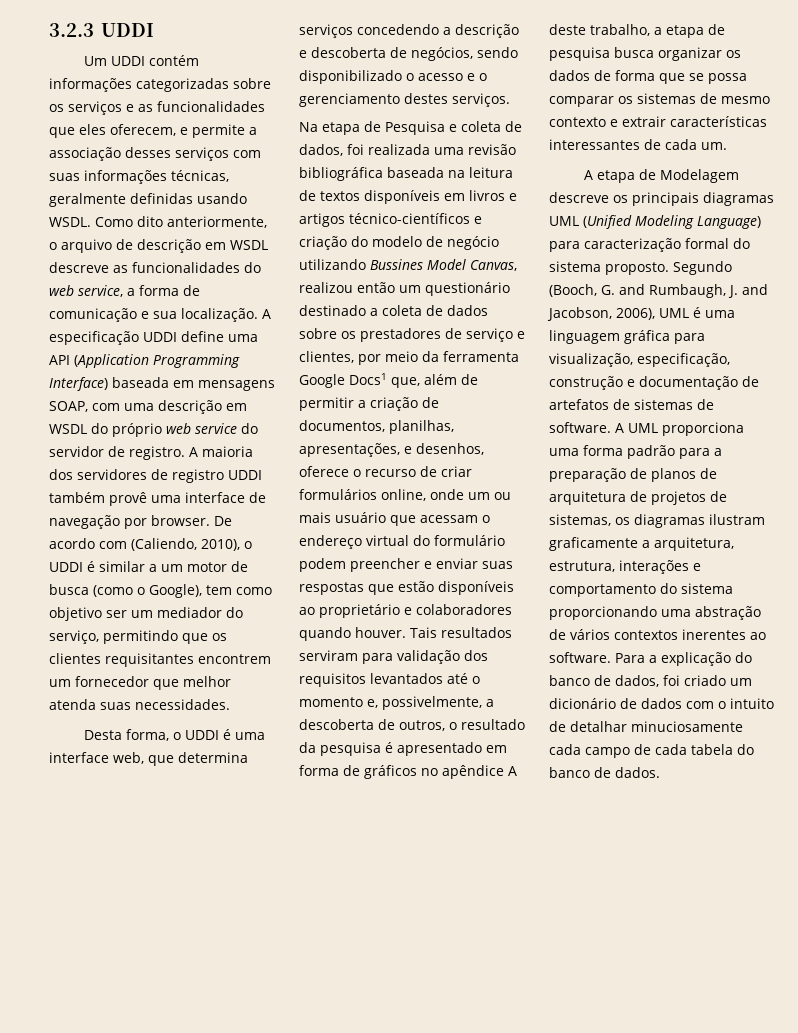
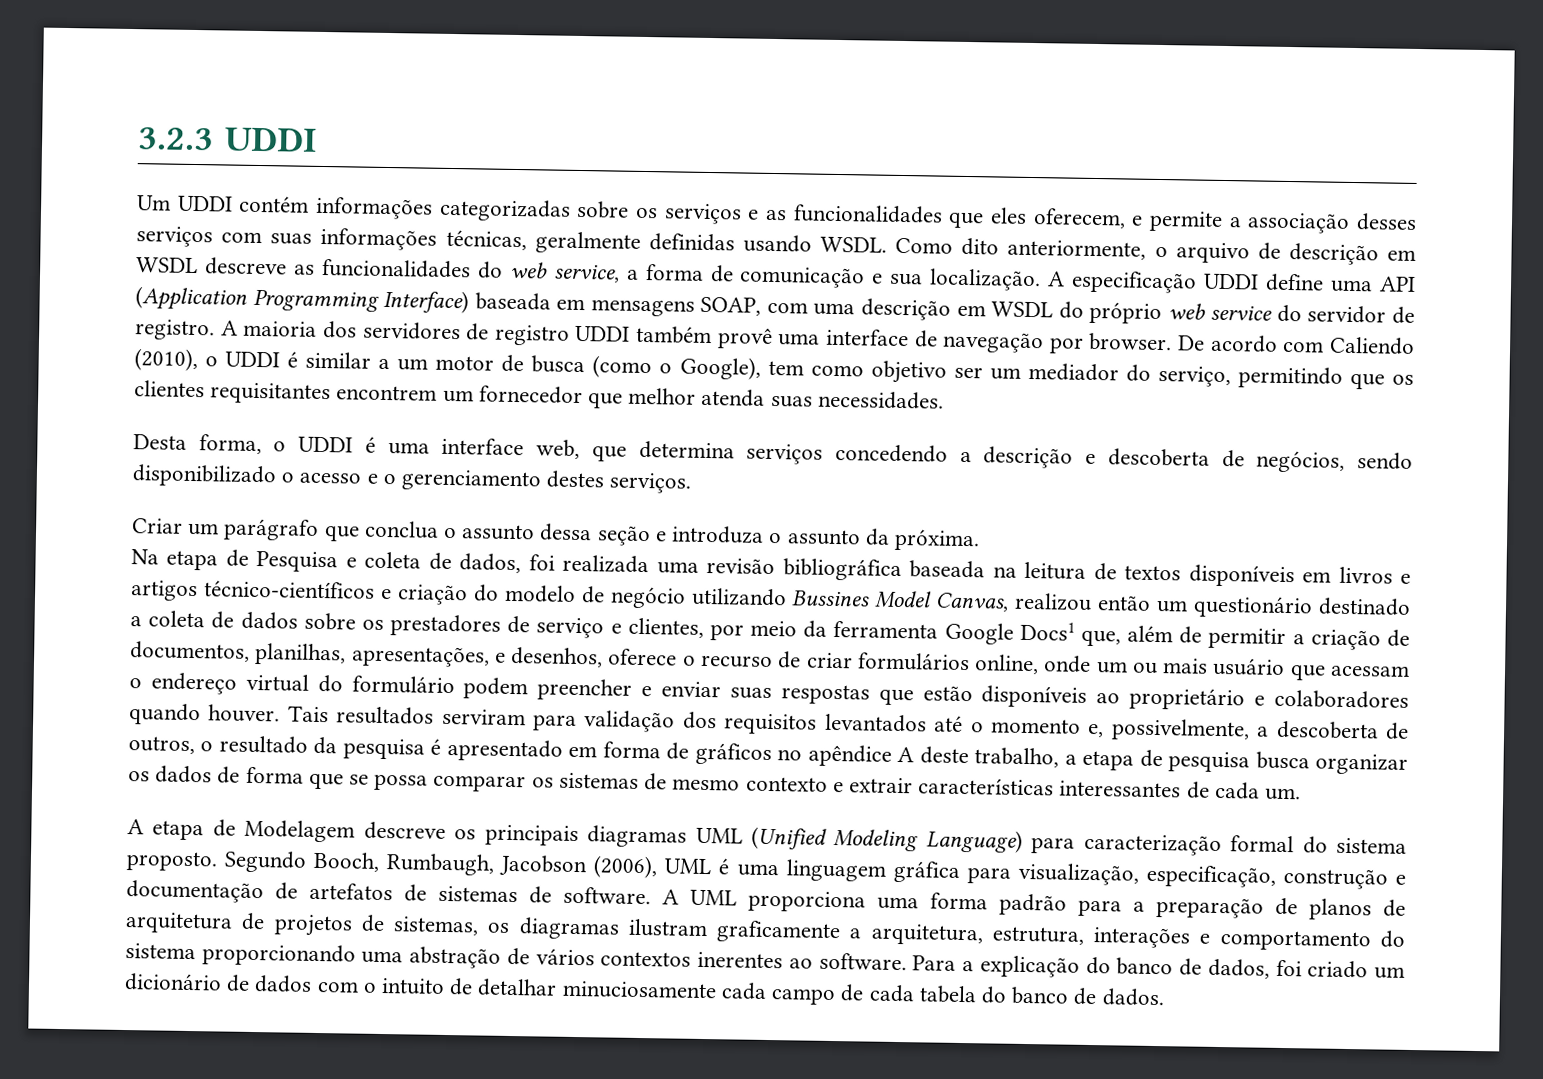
[131,538,240,551] (Caliendo, 2010), -> [1328,336,1415,355] [134,348,198,372] Caliendo (2010),
(510, 100) none -> [132,518,980,552] // Criar um parágrafo que conclua o assunto dessa seção e introduza o assunto da próxima.
[549,284,768,298] [547,307,655,321] (Booch, G. and Rumbaugh, J. and Jacobson, 2006), -> [313,851,659,879] Booch, Rumbaugh, Jacobson (2006),

